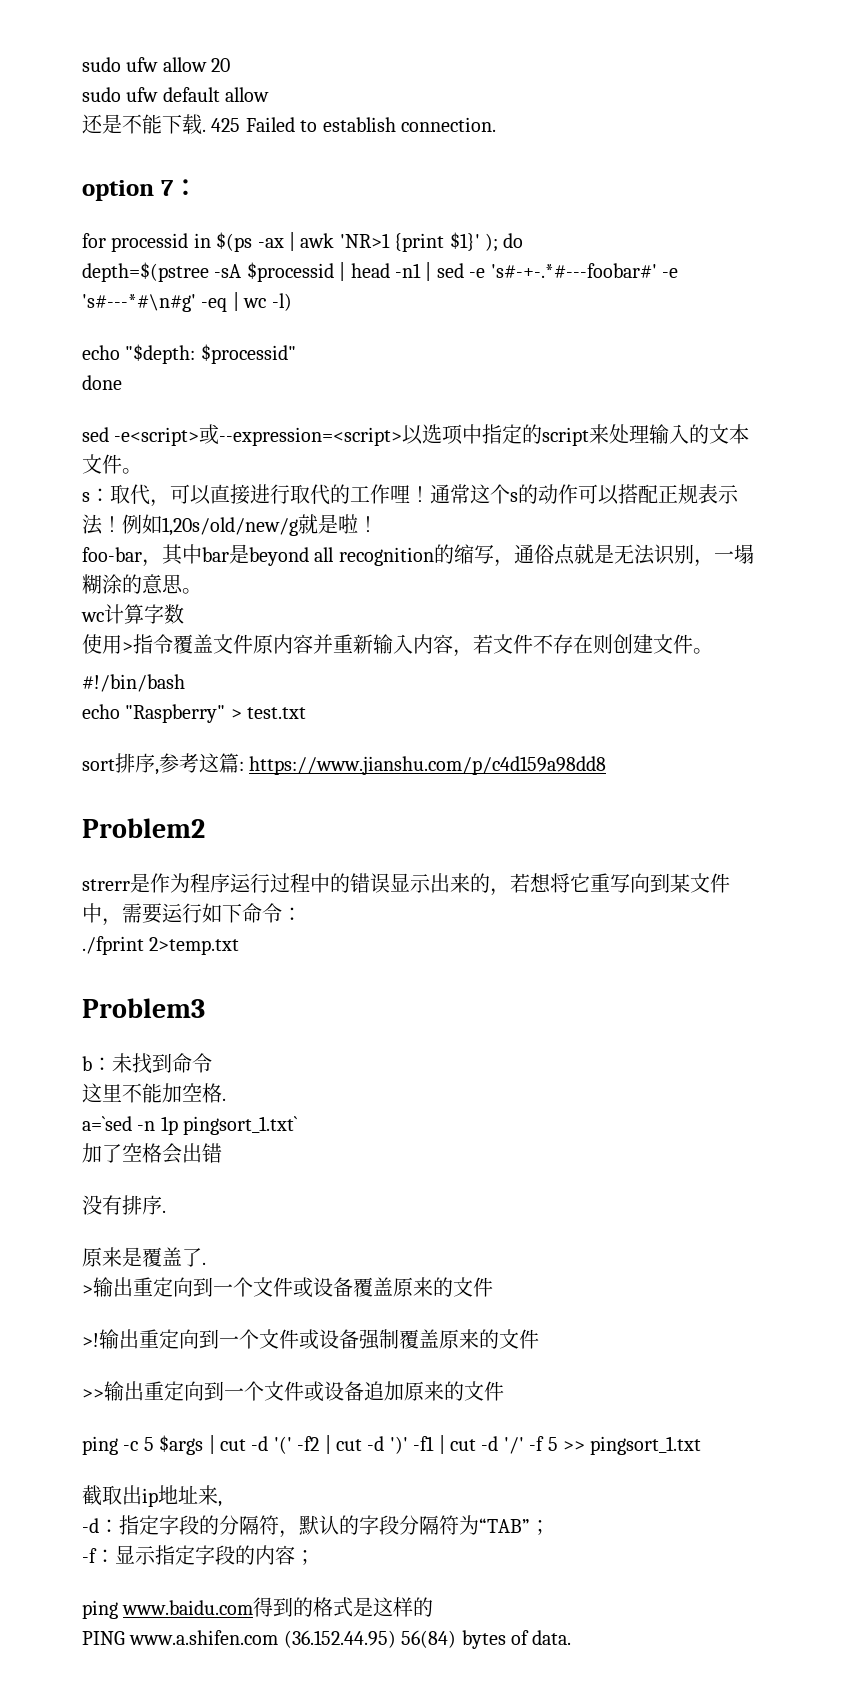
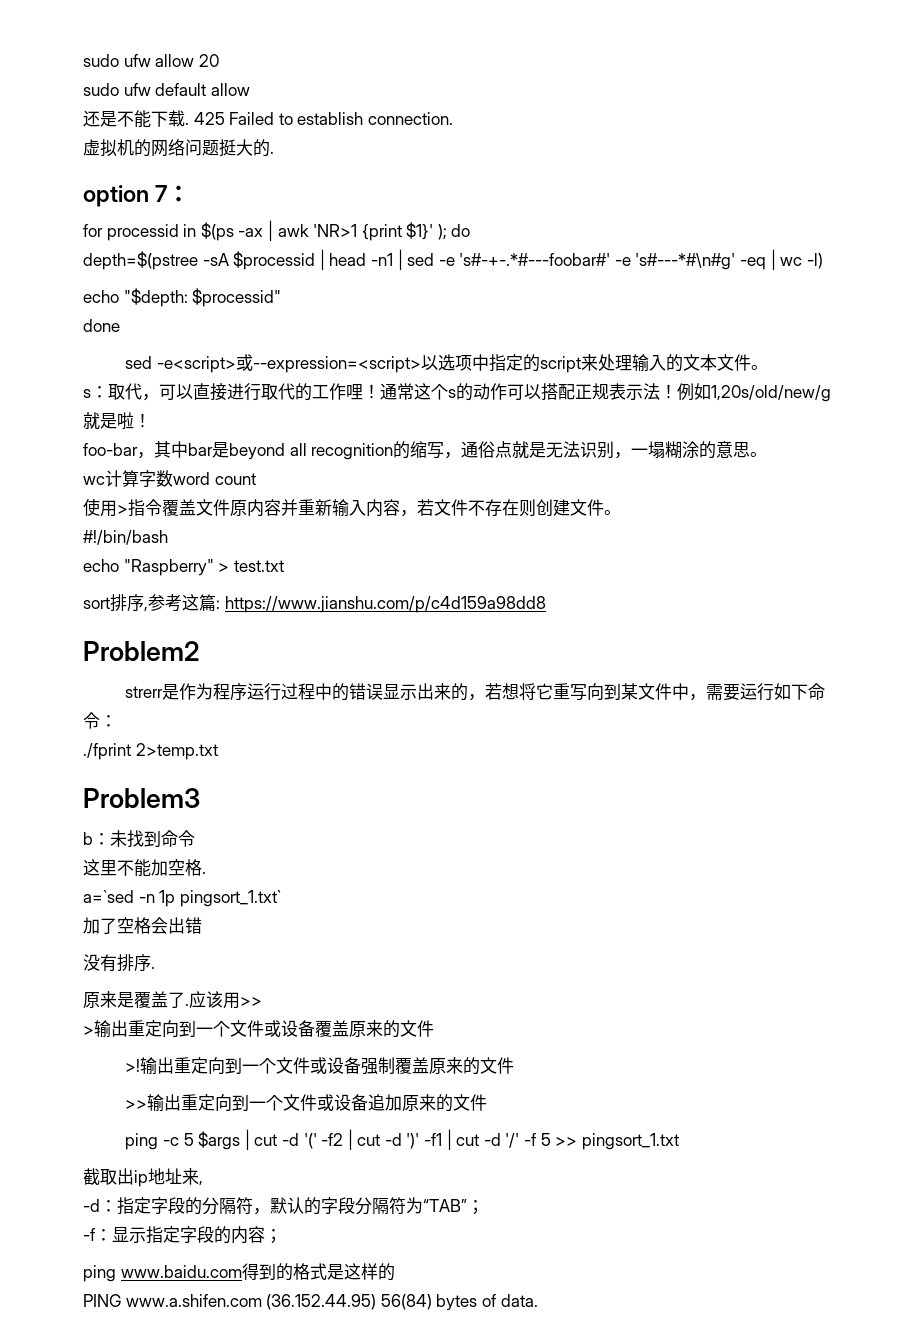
(496, 124) none -> [83,139,274,157] // 虚拟机的网络问题挺大的.
(184, 614) none -> [173,472,256,485] word count
(206, 1263) none -> [189,991,262,1009] 应该用>>

